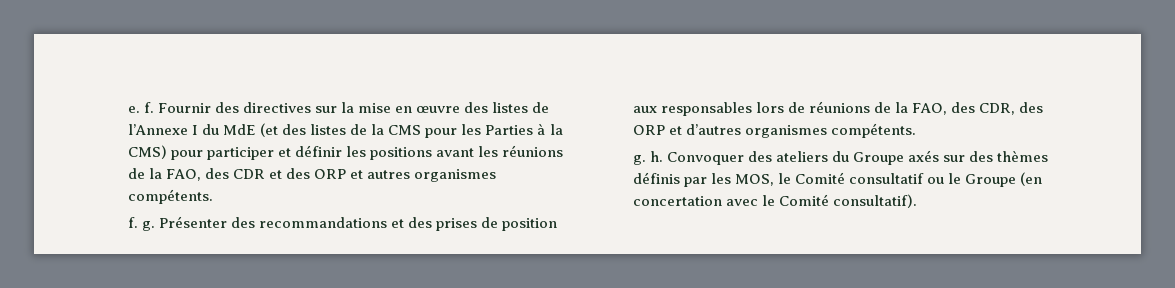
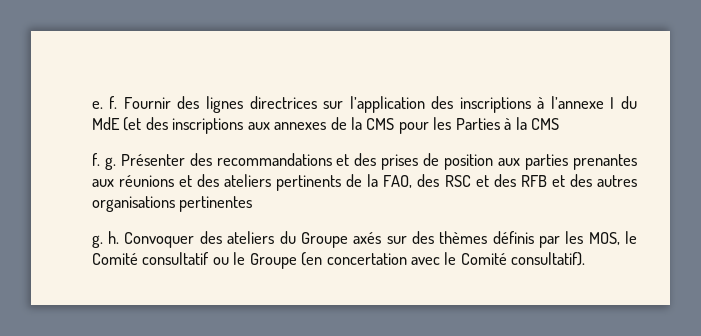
[243,102,550,113] [127,124,188,135] directives sur la mise en œuvre des listes de l’Annexe -> [205,96,604,113] lignes directrices sur l’application des inscriptions à l’annexe
[310,124,347,135] listes -> [172,118,327,134] inscriptions aux annexes
[127,145,564,160] [127,168,497,182] [127,189,213,204] CMS) pour participer et définir les positions avant les réunions de la FAO, des CDR et des ORP et autres organismes compétents. -> [531,118,560,130] CMS
[660,101,1044,116] [632,123,917,138] responsables lors de réunions de la FAO, des CDR, des ORP et d’autres organismes compétents. -> [525,154,637,170] [91,174,638,191] [91,196,253,212] parties prenantes aux réunions et des ateliers pertinents de la FAO, des RSC et des RFB et des autres organisations pertinentes

